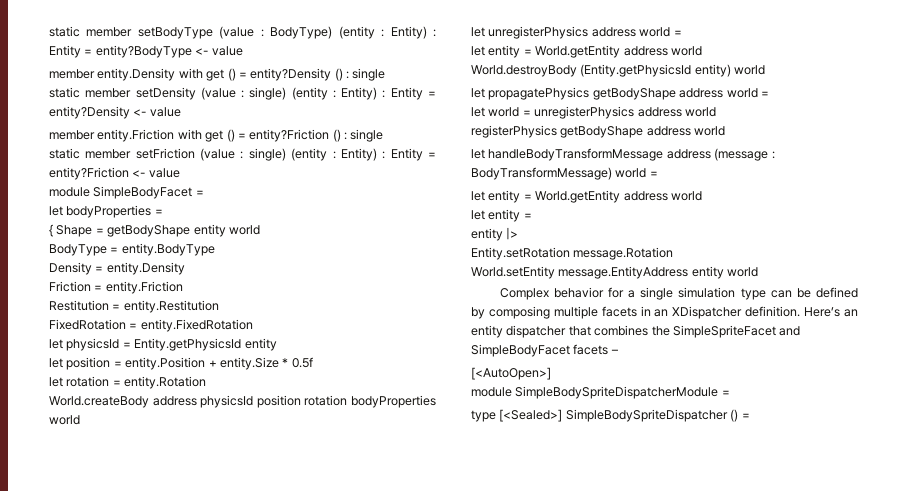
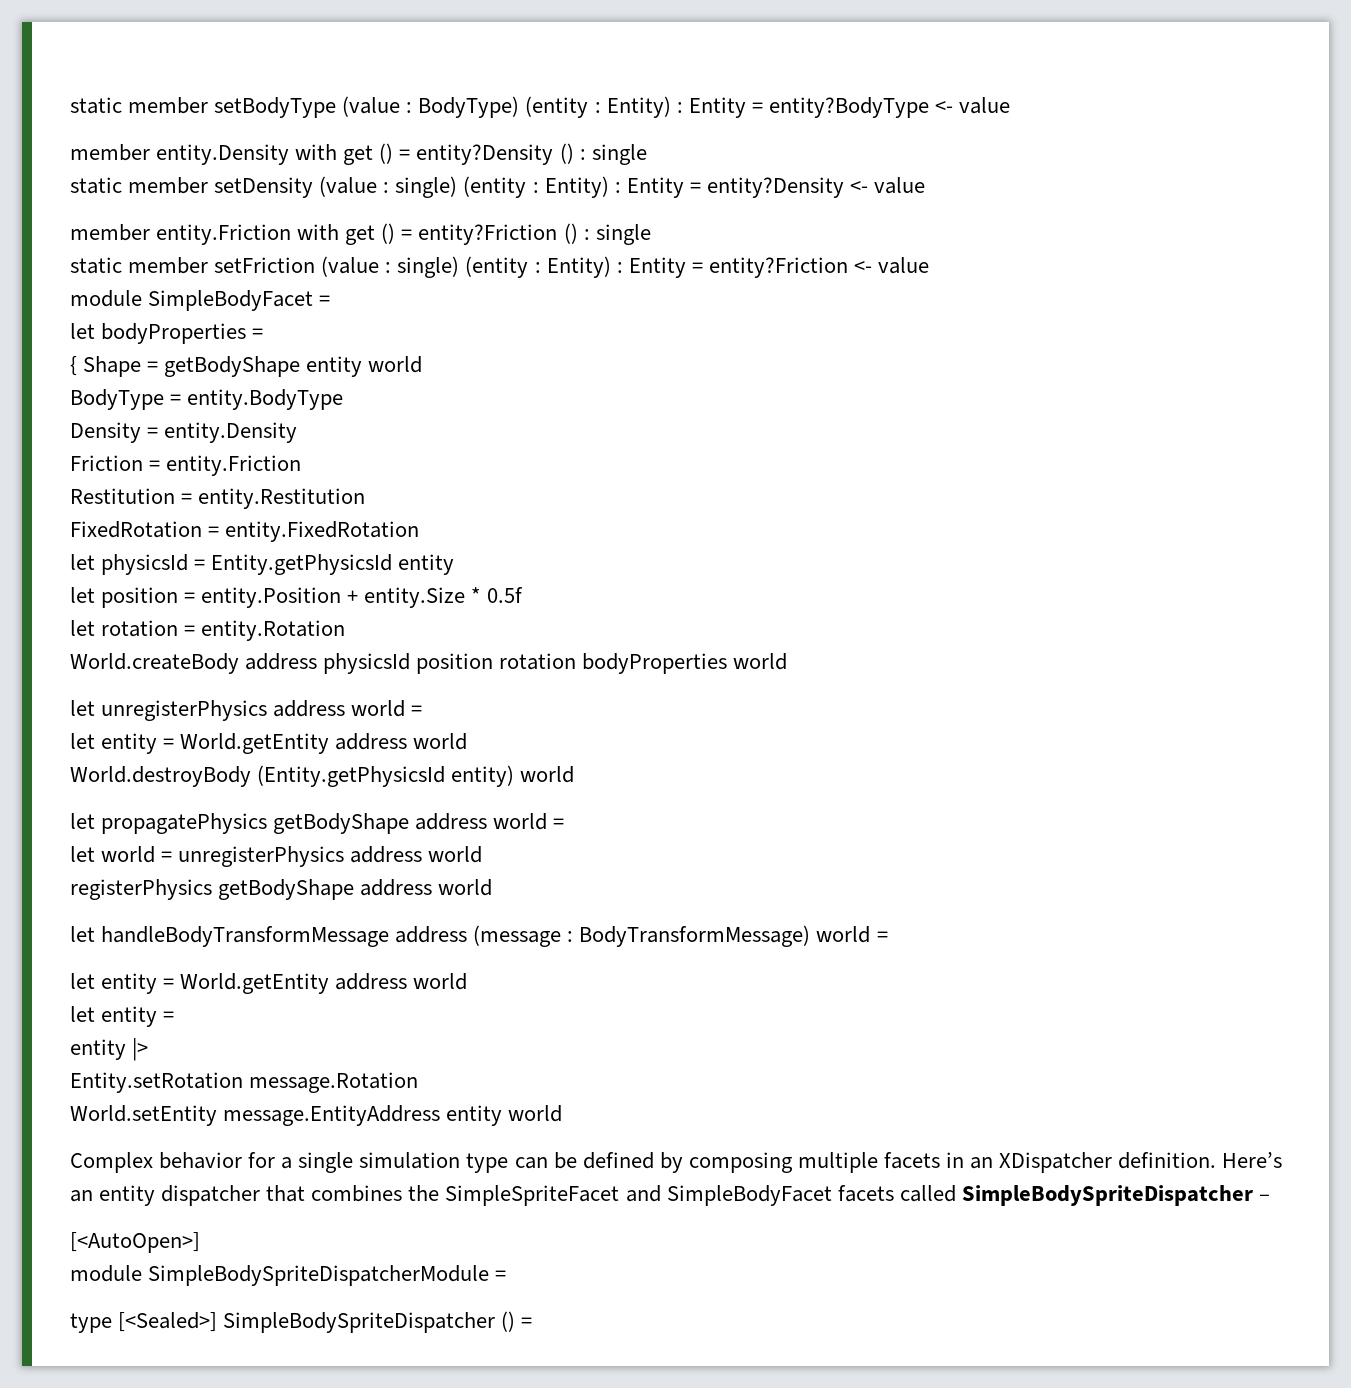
(609, 349) none -> [899,1185,1253,1206] called SimpleBodySpriteDispatcher

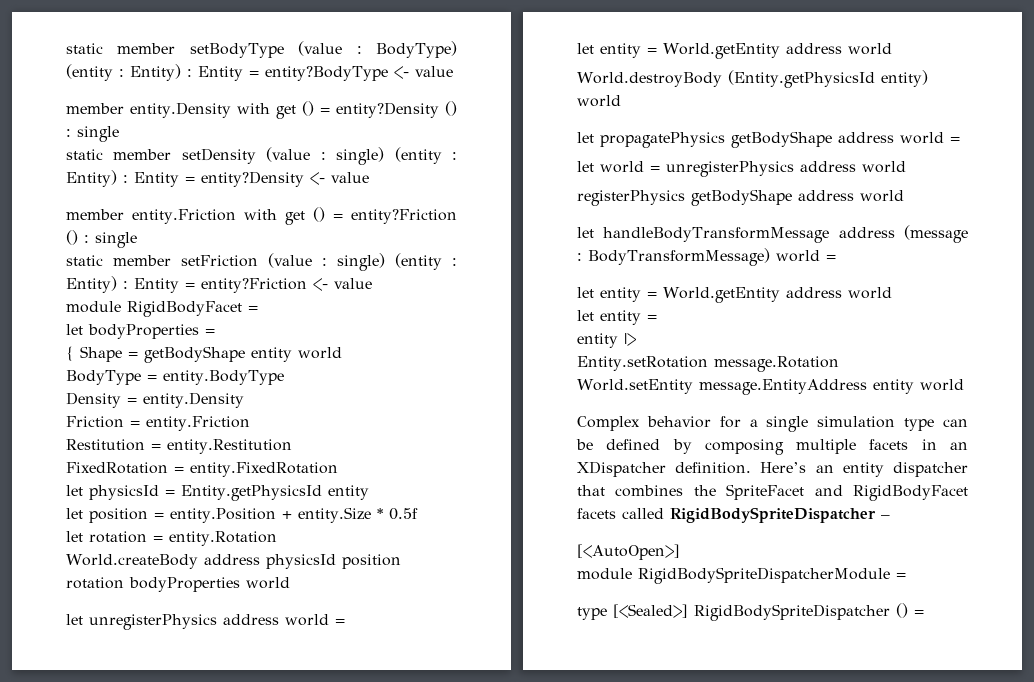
[148,290,314,311] SimpleBodyFacet -> [127,301,242,317] RigidBodyFacet
[445,1185,832,1206] SimpleSpriteFacet and SimpleBodyFacet -> [726,484,968,501] SpriteFacet and RigidBodyFacet
[961,1185,1253,1206] SimpleBodySpriteDispatcher -> [670,507,876,523] RigidBodySpriteDispatcher
[148,1265,490,1286] SimpleBodySpriteDispatcherModule -> [638,567,890,584] RigidBodySpriteDispatcherModule
[223,1312,496,1333] SimpleBodySpriteDispatcher -> [694,604,890,621] RigidBodySpriteDispatcher

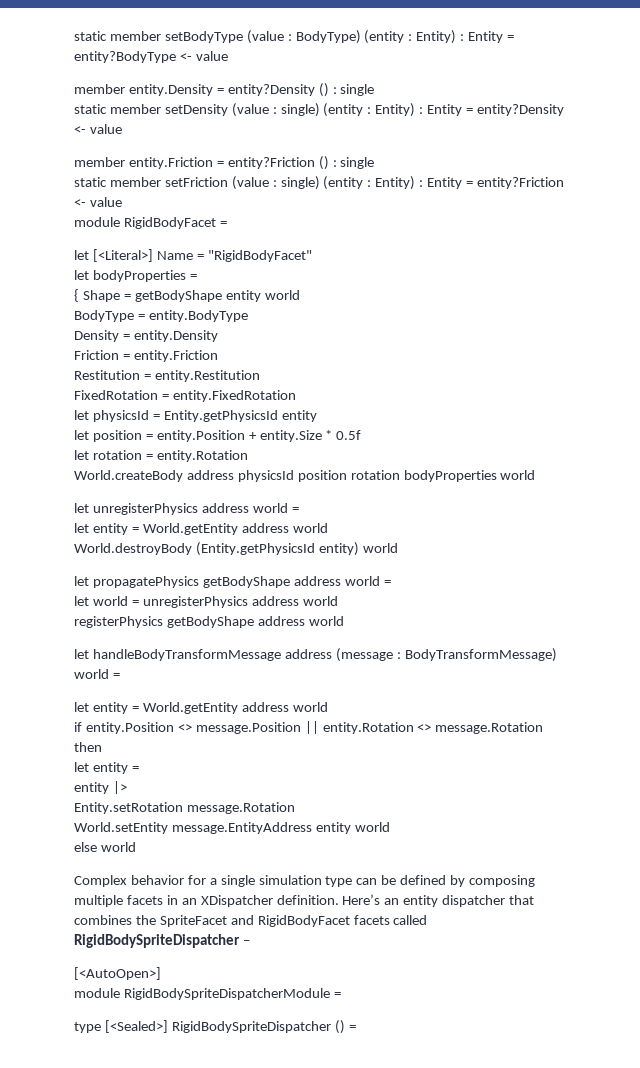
[236,101,314,119] with get () -> (213, 90) none
[243,207,325,225] with get () -> (213, 163) none
(258, 309) none -> [74,249,312,262] // let [<Literal>] Name = "RigidBodyFacet"
(892, 293) none -> [74,721,544,734] [74,742,102,752] // if entity.Position <> message.Position || entity.Rotation <> message.Rotation then
(964, 385) none -> [74,842,136,852] // else world

